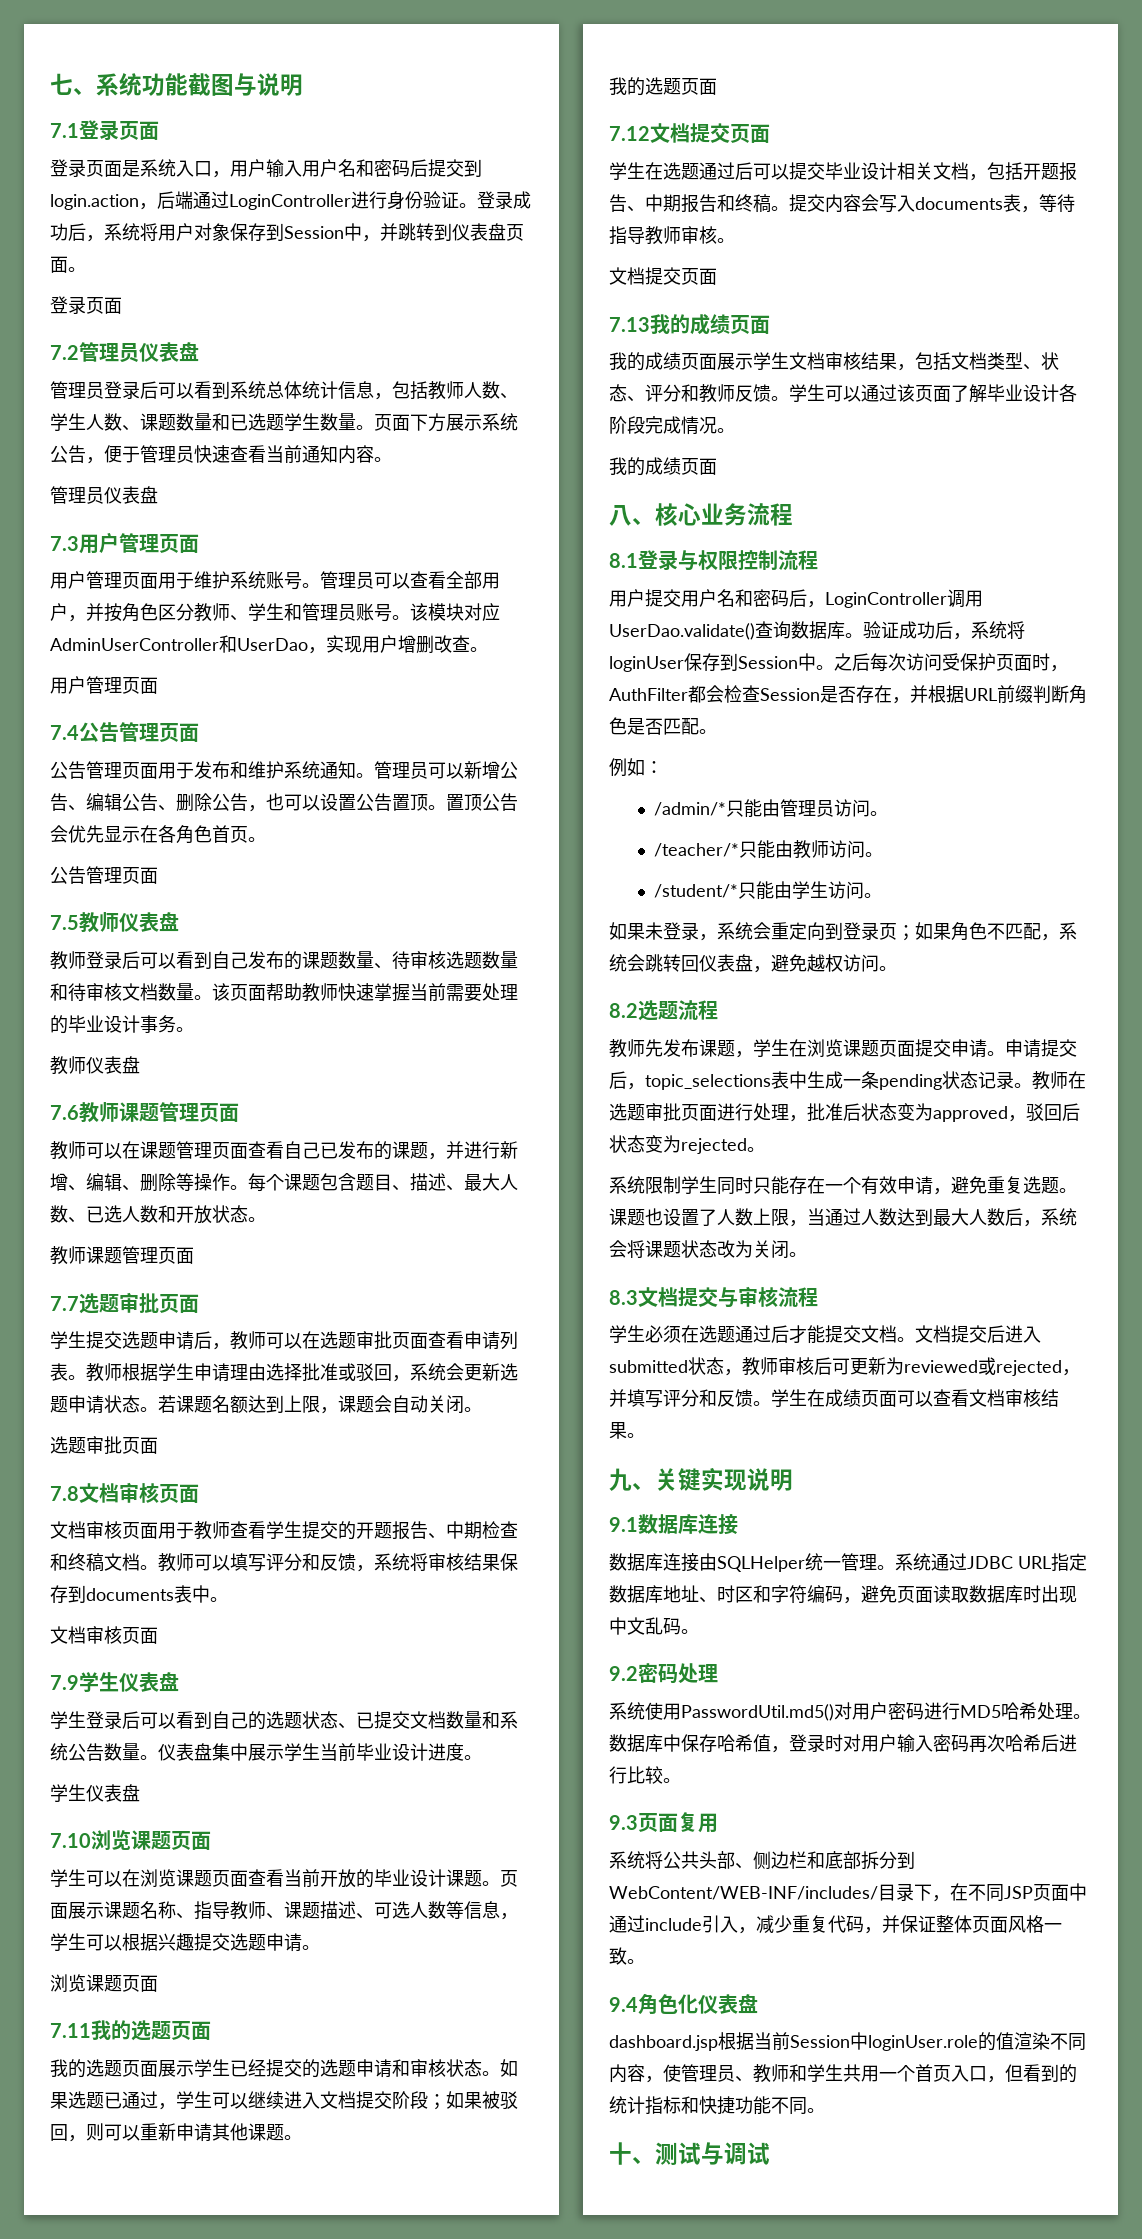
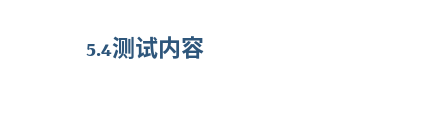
[50,73,303,96] [50,120,159,141] [50,159,482,178] [50,191,531,210] [50,223,524,242] [50,256,86,273] [50,296,122,314] [50,342,199,363] [50,381,518,400] [50,413,518,432] [50,445,392,464] [50,486,158,504] [50,532,199,554] [50,571,500,590] [50,603,500,622] [50,635,488,654] [50,676,158,694] [50,722,199,742] [50,761,518,779] [50,793,518,812] [50,825,266,844] [50,866,158,884] [50,912,179,933] [50,951,518,970] [50,983,518,1002] [50,1015,194,1034] [50,1056,140,1075] [50,1102,239,1123] [50,1141,518,1160] [50,1173,518,1192] [50,1205,266,1224] [50,1246,194,1265] [50,1292,199,1314] [50,1331,518,1350] [50,1363,518,1382] [50,1395,482,1414] [50,1436,158,1455] [50,1482,199,1503] [50,1521,518,1540] [50,1553,518,1572] [50,1585,228,1603] [50,1626,158,1644] [50,1672,179,1692] [50,1711,518,1730] [50,1743,482,1761] [50,1784,140,1802] [50,1830,211,1851] [50,1869,518,1888] [50,1901,518,1920] [50,1933,320,1952] [50,1974,158,1992] [50,2020,211,2041] [50,2059,518,2078] [50,2091,518,2110] [50,2123,302,2142] [609,77,717,96] [609,123,770,143] [609,162,1077,181] [609,194,1075,213] [609,226,735,245] [609,267,717,285] [609,313,770,335] [609,352,1059,371] [609,384,1077,403] [609,416,735,435] [609,457,717,476] [609,503,793,526] [609,550,818,571] [609,589,983,608] [609,621,1025,640] [609,653,1068,672] [609,685,1087,704] [609,717,717,735] [609,758,663,777] [654,799,889,818] [654,840,884,859] [654,881,883,900] [609,922,1077,941] [609,954,897,973] [609,1000,718,1021] [609,1039,1077,1058] [609,1071,1086,1090] [609,1103,1080,1122] [609,1135,765,1154] [609,1176,1077,1195] [609,1208,1077,1227] [609,1240,807,1259] [609,1286,818,1308] [609,1325,1041,1344] [609,1357,1080,1376] [609,1389,1059,1408] [609,1422,645,1439] [609,1467,793,1491] [609,1514,738,1535] [609,1553,1087,1572] [609,1585,1077,1604] [609,1617,699,1635] [609,1663,718,1684] [609,1702,1091,1721] [609,1734,1077,1753] [609,1766,681,1784] [609,1812,718,1833] [609,1851,915,1870] [609,1883,1087,1902] [609,1915,1062,1934] [609,1947,645,1965] [609,1993,758,2015] [609,2032,1086,2051] [609,2064,1077,2083] [609,2096,825,2115] [609,2142,770,2165] 七、系统功能截图与说明 // 7.1登录页面 // 登录页面是系统入口，用户输入用户名和密码后提交到login.action，后端通过LoginController进行身份验证。登录成功后，系统将用户对象保存到Session中，并跳转到仪表盘页面。 // 登录页面 // 7.2管理员仪表盘 // 管理员登录后可以看到系统总体统计信息，包括教师人数、学生人数、课题数量和已选题学生数量。页面下方展示系统公告，便于管理员快速查看当前通知内容。 // 管理员仪表盘 // 7.3用户管理页面 // 用户管理页面用于维护系统账号。管理员可以查看全部用户，并按角色区分教师、学生和管理员账号。该模块对应AdminUserController和UserDao，实现用户增删改查。 // 用户管理页面 // 7.4公告管理页面 // 公告管理页面用于发布和维护系统通知。管理员可以新增公告、编辑公告、删除公告，也可以设置公告置顶。置顶公告会优先显示在各角色首页。 // 公告管理页面 // 7.5教师仪表盘 // 教师登录后可以看到自己发布的课题数量、待审核选题数量和待审核文档数量。该页面帮助教师快速掌握当前需要处理的毕业设计事务。 // 教师仪表盘 // 7.6教师课题管理页面 // 教师可以在课题管理页面查看自己已发布的课题，并进行新增、编辑、删除等操作。每个课题包含题目、描述、最大人数、已选人数和开放状态。 // 教师课题管理页面 // 7.7选题审批页面 // 学生提交选题申请后，教师可以在选题审批页面查看申请列表。教师根据学生申请理由选择批准或驳回，系统会更新选题申请状态。若课题名额达到上限，课题会自动关闭。 // 选题审批页面 // 7.8文档审核页面 // 文档审核页面用于教师查看学生提交的开题报告、中期检查和终稿文档。教师可以填写评分和反馈，系统将审核结果保存到documents表中。 // 文档审核页面 // 7.9学生仪表盘 // 学生登录后可以看到自己的选题状态、已提交文档数量和系统公告数量。仪表盘集中展示学生当前毕业设计进度。 // 学生仪表盘 // 7.10浏览课题页面 // 学生可以在浏览课题页面查看当前开放的毕业设计课题。页面展示课题名称、指导教师、课题描述、可选人数等信息，学生可以根据兴趣提交选题申请。 // 浏览课题页面 // 7.11我的选题页面 // 我的选题页面展示学生已经提交的选题申请和审核状态。如果选题已通过，学生可以继续进入文档提交阶段；如果被驳回，则可以重新申请其他课题。 // 我的选题页面 // 7.12文档提交页面 // 学生在选题通过后可以提交毕业设计相关文档，包括开题报告、中期报告和终稿。提交内容会写入documents表，等待指导教师审核。 // 文档提交页面 // 7.13我的成绩页面 // 我的成绩页面展示学生文档审核结果，包括文档类型、状态、评分和教师反馈。学生可以通过该页面了解毕业设计各阶段完成情况。 // 我的成绩页面 // 八、核心业务流程 // 8.1登录与权限控制流程 // 用户提交用户名和密码后，LoginController调用UserDao.validate()查询数据库。验证成功后，系统将loginUser保存到Session中。之后每次访问受保护页面时，AuthFilter都会检查Session是否存在，并根据URL前缀判断角色是否匹配。 // 例如： // /admin/*只能由管理员访问。 // /teacher/*只能由教师访问。 // /student/*只能由学生访问。 // 如果未登录，系统会重定向到登录页；如果角色不匹配，系统会跳转回仪表盘，避免越权访问。 // 8.2选题流程 // 教师先发布课题，学生在浏览课题页面提交申请。申请提交后，topic_selections表中生成一条pending状态记录。教师在选题审批页面进行处理，批准后状态变为approved，驳回后状态变为rejected。 // 系统限制学生同时只能存在一个有效申请，避免重复选题。课题也设置了人数上限，当通过人数达到最大人数后，系统会将课题状态改为关闭。 // 8.3文档提交与审核流程 // 学生必须在选题通过后才能提交文档。文档提交后进入submitted状态，教师审核后可更新为reviewed或rejected，并填写评分和反馈。学生在成绩页面可以查看文档审核结果。 // 九、关键实现说明 // 9.1数据库连接 // 数据库连接由SQLHelper统一管理。系统通过JDBC URL指定数据库地址、时区和字符编码，避免页面读取数据库时出现中文乱码。 // 9.2密码处理 // 系统使用PasswordUtil.md5()对用户密码进行MD5哈希处理。数据库中保存哈希值，登录时对用户输入密码再次哈希后进行比较。 // 9.3页面复用 // 系统将公共头部、侧边栏和底部拆分到WebContent/WEB-INF/includes/目录下，在不同JSP页面中通过include引入，减少重复代码，并保证整体页面风格一致。 // 9.4角色化仪表盘 // dashboard.jsp根据当前Session中loginUser.role的值渲染不同内容，使管理员、教师和学生共用一个首页入口，但看到的统计指标和快捷功能不同。 // 十、测试与调试 -> [86,36,204,59] 5.4测试内容

